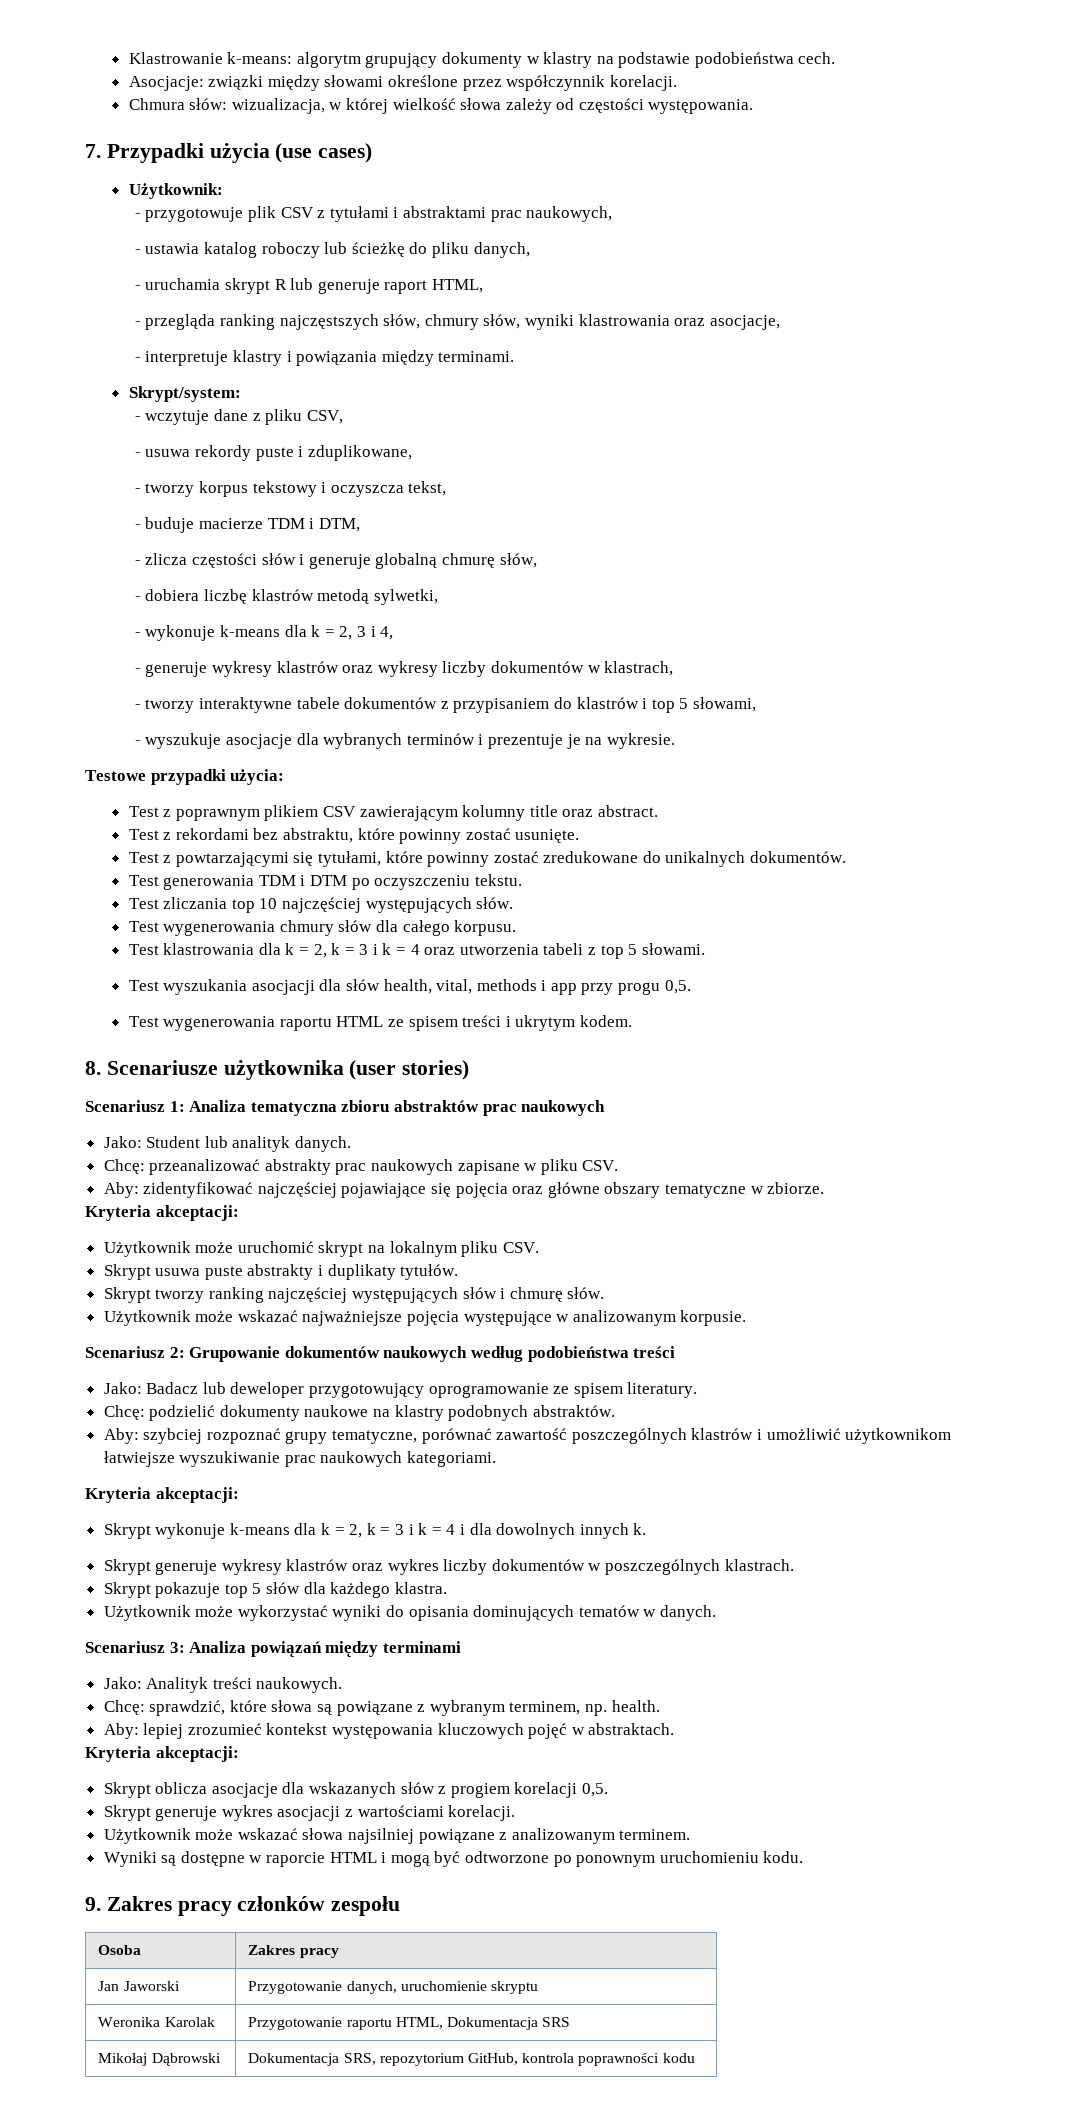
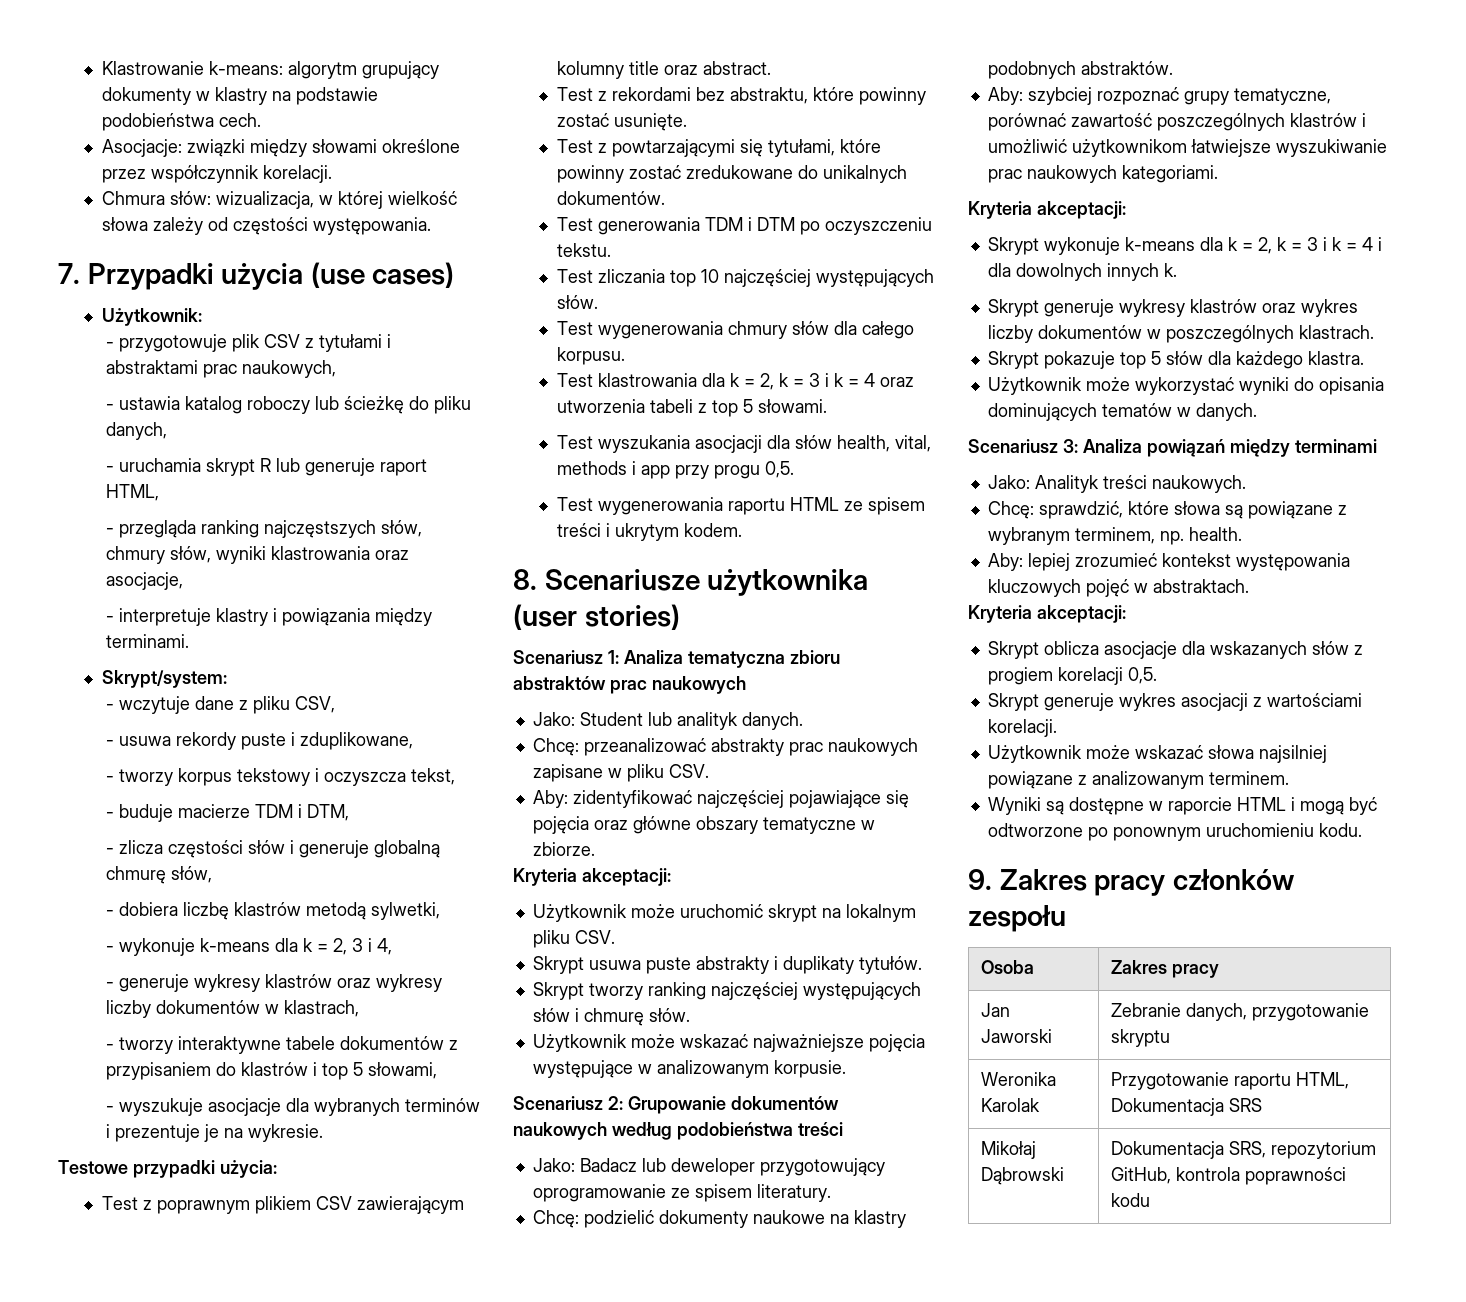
[248,1981,487,1994] Przygotowanie danych, uruchomienie -> [1111,1003,1370,1021] Zebranie danych, przygotowanie

